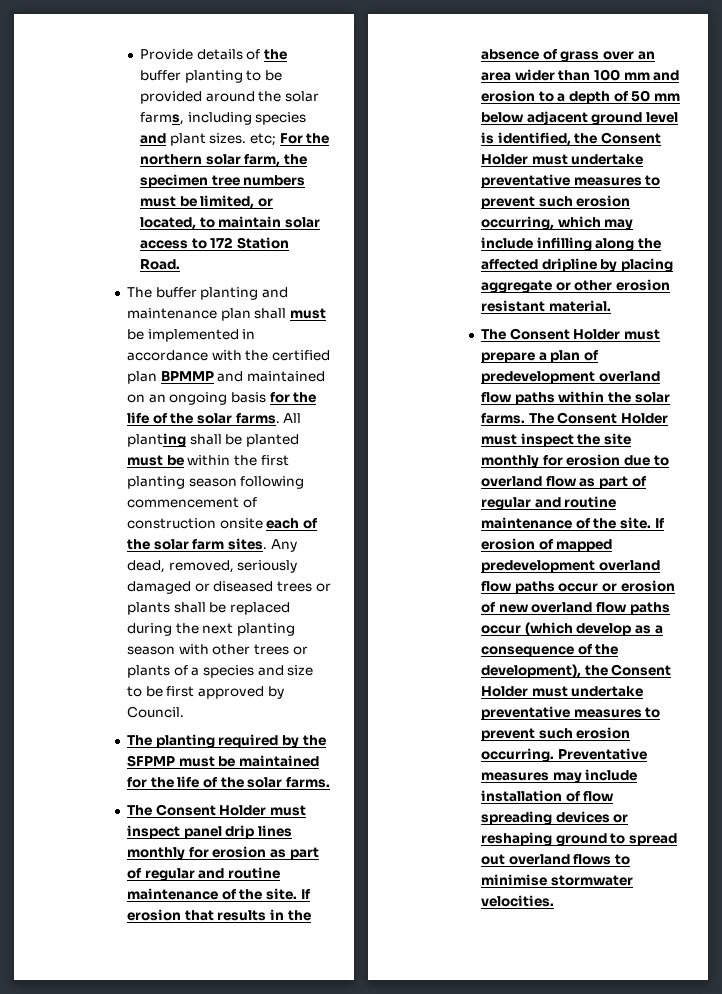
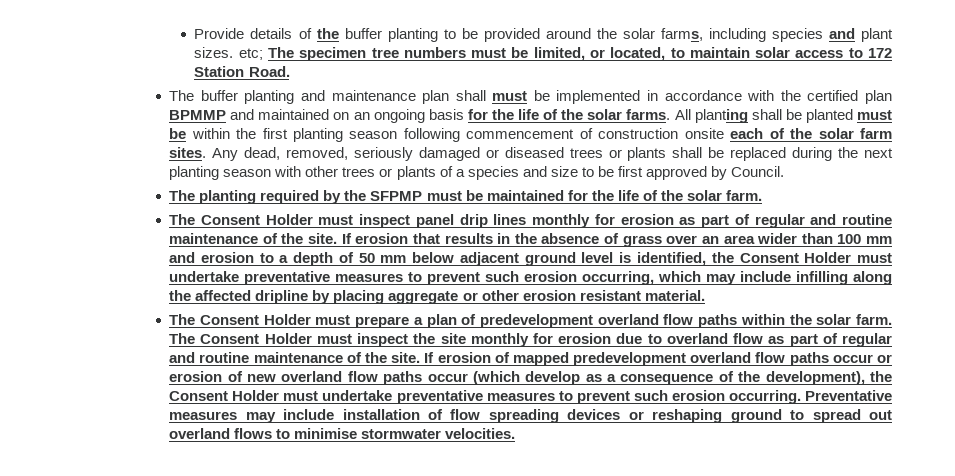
[279,133,330,144] [140,154,307,167] For the northern solar farm, the -> [268,47,295,58] The
[286,777,331,788] farms. -> [725,190,762,201] farm.
[481,413,526,424] farms. -> [856,314,893,325] farm.

